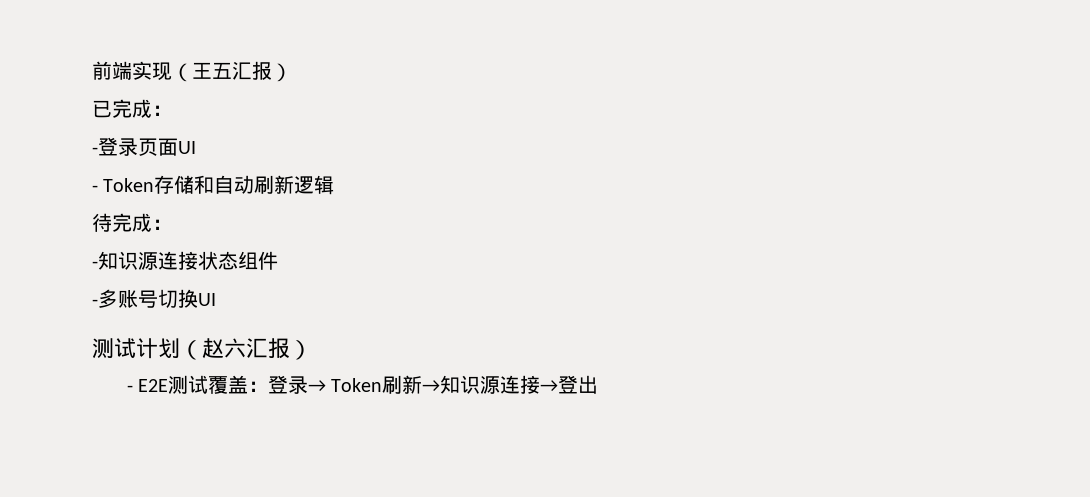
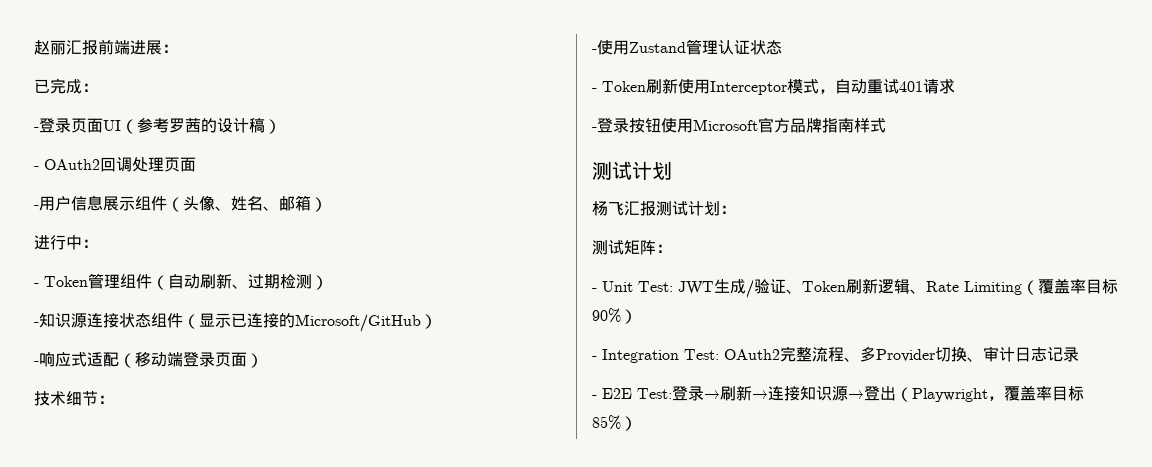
[92,61,292,82] 前端实现（王五汇报） -> [34,39,178,55] 赵丽汇报前端进展：
[92,175,335,195] [92,213,172,232] // - Token存储和自动刷新逻辑 // 待完成： -> [121,118,281,134] [34,157,196,172] [34,195,327,212] [34,235,98,250] [34,273,328,290] （参考罗茜的设计稿） // - OAuth2回调处理页面 // -用户信息展示组件（头像、姓名、邮箱） // 进行中： // - Token管理组件（自动刷新、过期检测）
[92,289,216,308] [92,338,312,360] // -多账号切换UI // 测试计划（赵六汇报） -> [183,313,437,332] [34,351,263,368] [34,391,114,406] [592,39,782,55] [592,78,955,95] [592,117,886,133] [592,161,672,180] [592,201,736,216] [592,240,672,255] [592,278,1118,298] [592,308,637,324] [592,346,1079,363] （显示已连接的Microsoft/GitHub） // -响应式适配（移动端登录页面） // 技术细节： // -使用Zustand管理认证状态 // - Token刷新使用Interceptor模式，自动重试401请求 // -登录按钮使用Microsoft官方品牌指南样式 // 测试计划 // 杨飞汇报测试计划： // 测试矩阵： // - Unit Test: JWT生成/验证、Token刷新逻辑、Rate Limiting（覆盖率目标90%） // - Integration Test: OAuth2完整流程、多Provider切换、审计日志记录
[168,375,269,394] 测试覆盖： -> [637,388,672,399] Test:
[331,378,383,392] Token -> (720, 394) none
[440,375,599,394] 知识源连接→登出 -> [768,386,1084,402] [592,415,637,431] 连接知识源→登出（Playwright，覆盖率目标85%）

